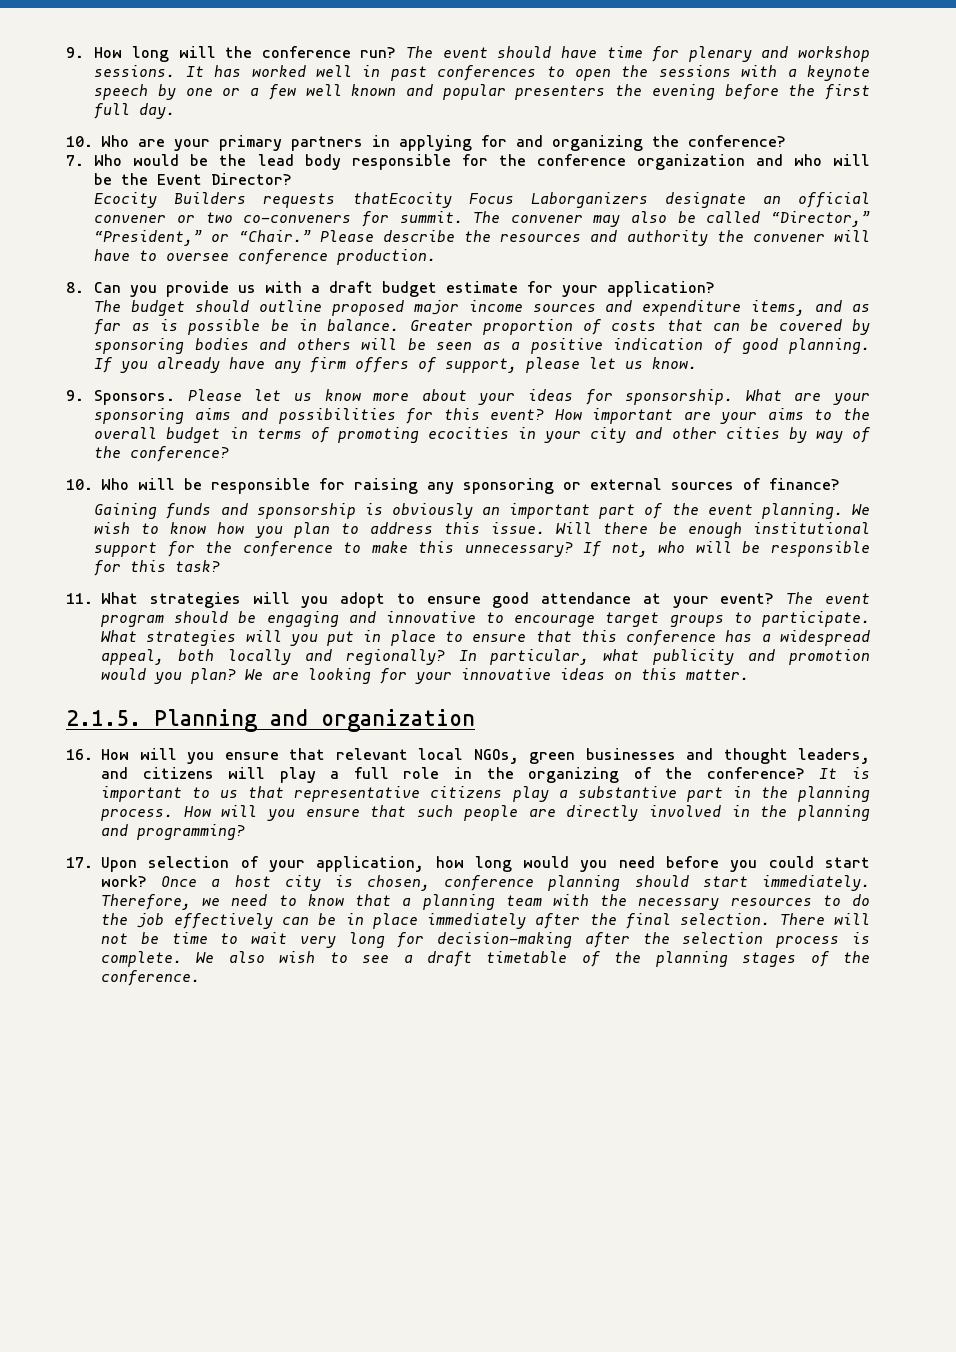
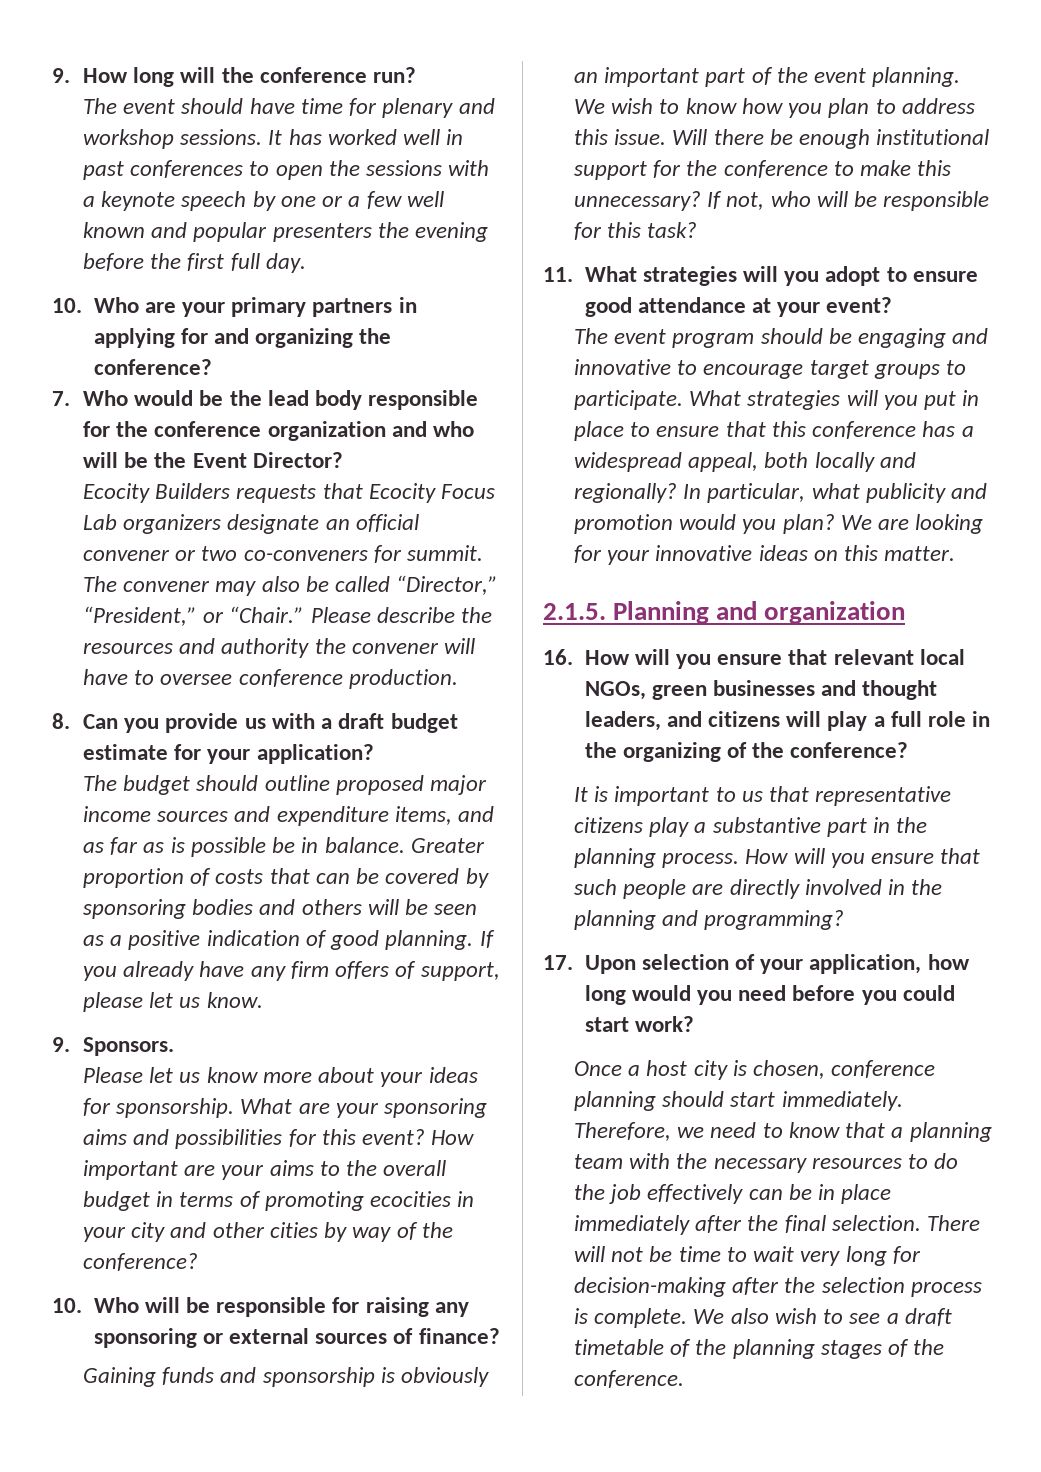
(397, 52) none -> (417, 75) //
[352,192,648,208] thatEcocity Focus Laborganizers -> [322,483,496,503] [83,514,222,534] that Ecocity Focus Lab organizers
(176, 397) none -> (175, 1046) //
(775, 598) none -> (893, 305) //
(805, 773) none -> (909, 750) //
(147, 881) none -> (694, 1024) //

